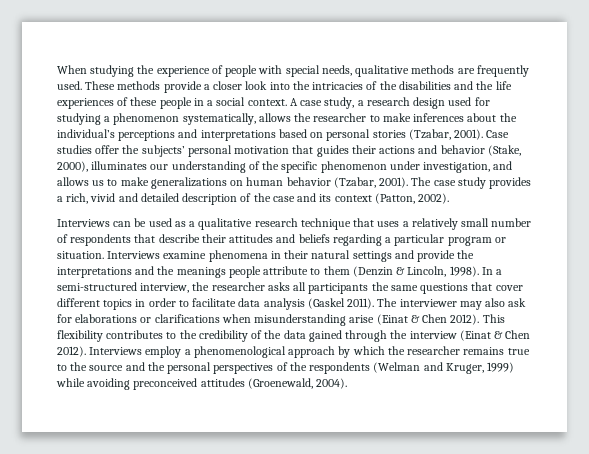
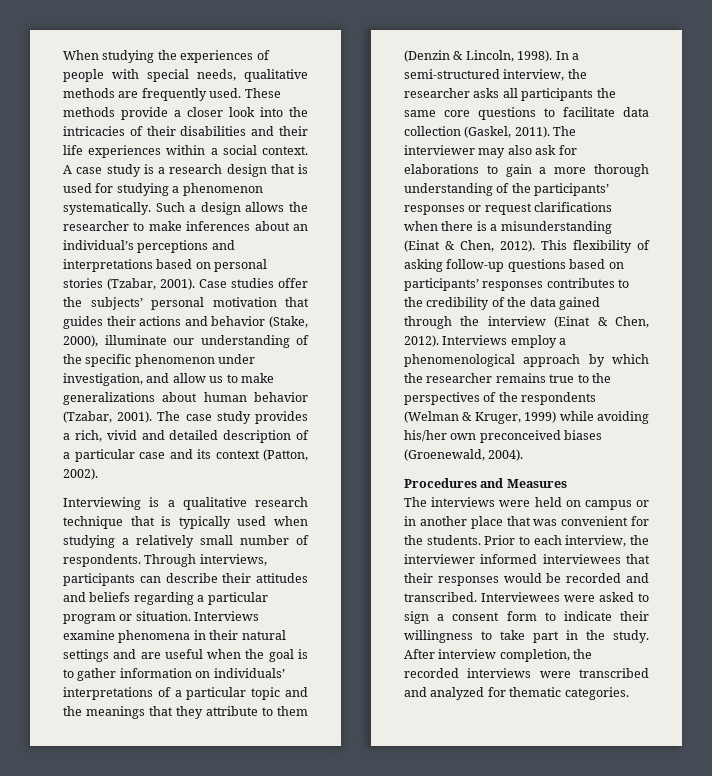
[156,66,210,77] experience -> [180,50,254,63] experiences
[379,81,397,90] the -> [146,126,176,136] their
[476,81,494,90] the -> [279,126,308,136] their
[117,97,204,109] of these people in -> [166,145,206,155] within
[324,97,355,109] study, -> [106,164,154,177] study is
(446, 103) none -> [270,164,308,174] that is
[182,113,256,125] systematically, -> [63,202,241,215] systematically. Such a design
[499,113,517,122] the -> [293,224,308,231] an
[91,161,148,170] illuminates -> [104,335,167,345] illuminate
[57,177,89,186] allows -> [172,373,206,383] allow
[230,180,244,186] on -> [162,392,198,402] about
[253,193,271,202] the -> [63,449,135,462] a particular
[57,218,186,227] Interviews can be used as -> [63,497,160,510] Interviewing is
[377,221,400,227] uses -> [161,516,308,529] [63,535,115,548] is typically used when studying
[70,234,156,246] respondents that -> [63,554,267,567] [63,573,161,586] respondents. Through interviews, participants can
[417,250,475,262] [57,267,132,278] provide the interpretations -> [140,649,308,662] [63,668,285,681] [63,687,281,700] are useful when the goal is to gather information on individuals’ interpretations of a particular topic
[228,266,261,278] people -> [149,706,203,719] that they
[420,282,523,294] [57,298,176,310] questions that cover different topics in order -> [444,107,536,120] core questions
[263,298,345,310] analysis (Gaskel -> [404,126,512,138] collection (Gaskel,
[140,314,448,326] or clarifications when misunderstanding arise (Einat & Chen -> [486,164,649,177] [404,183,610,196] [404,202,613,215] [404,221,612,234] [404,240,494,252] to gain a more thorough understanding of the participants’ responses or request clarifications when there is a misunderstanding (Einat & Chen,
(103, 336) none -> [637,240,650,250] [404,259,624,272] [404,278,544,291] of asking follow-up questions based on participants’ responses
[505,330,531,339] Chen -> [615,316,649,328] Chen,
[89,362,212,374] source and the personal -> (611, 378) none
[423,362,443,371] and -> [462,412,473,421] &
[133,378,348,390] preconceived attitudes (Groenewald, 2004). -> [404,430,603,443] [404,449,524,461] [404,478,567,488] [404,497,649,510] [404,516,649,529] [404,535,649,547] [404,554,650,564] [404,573,649,586] [404,592,649,602] [404,611,649,624] [404,630,649,643] [404,649,593,662] [404,668,649,678] [404,687,629,700] his/her own preconceived biases (Groenewald, 2004). // Procedures and Measures // The interviews were held on campus or in another place that was convenient for the students. Prior to each interview, the interviewer informed interviewees that their responses would be recorded and transcribed. Interviewees were asked to sign a consent form to indicate their willingness to take part in the study. After interview completion, the recorded interviews were transcribed and analyzed for thematic categories.

